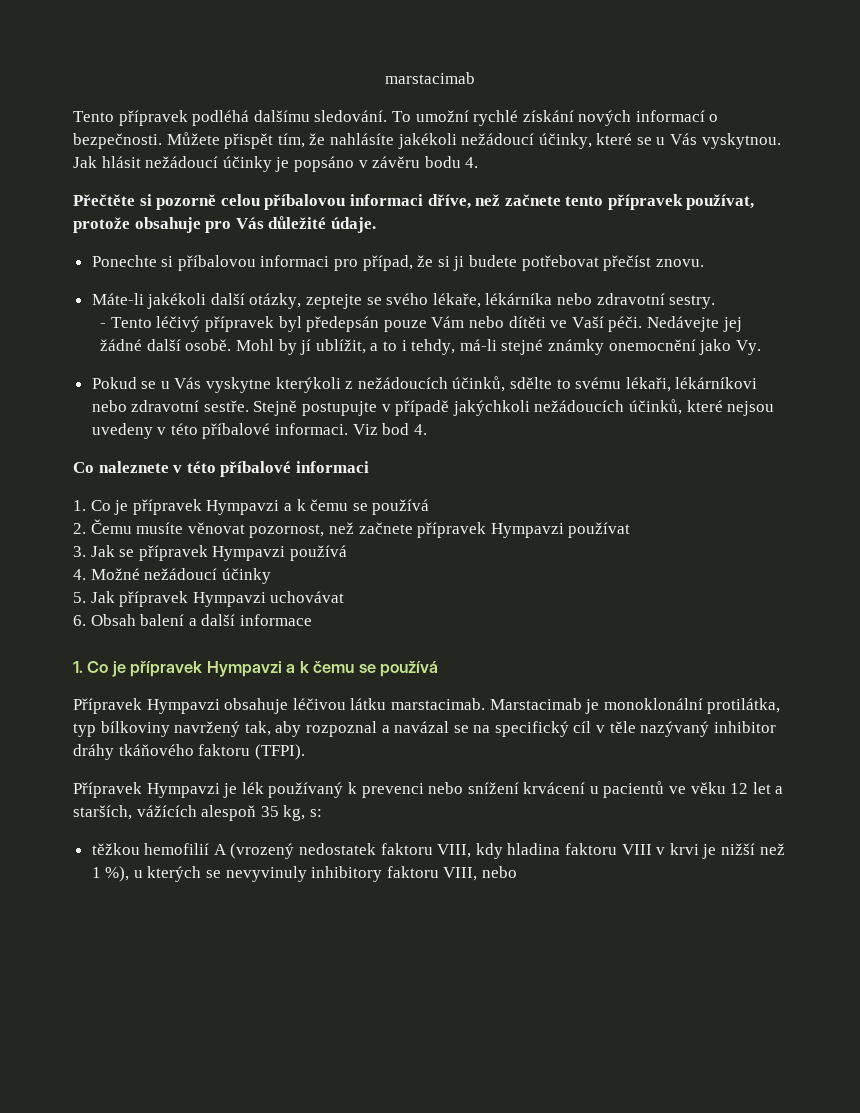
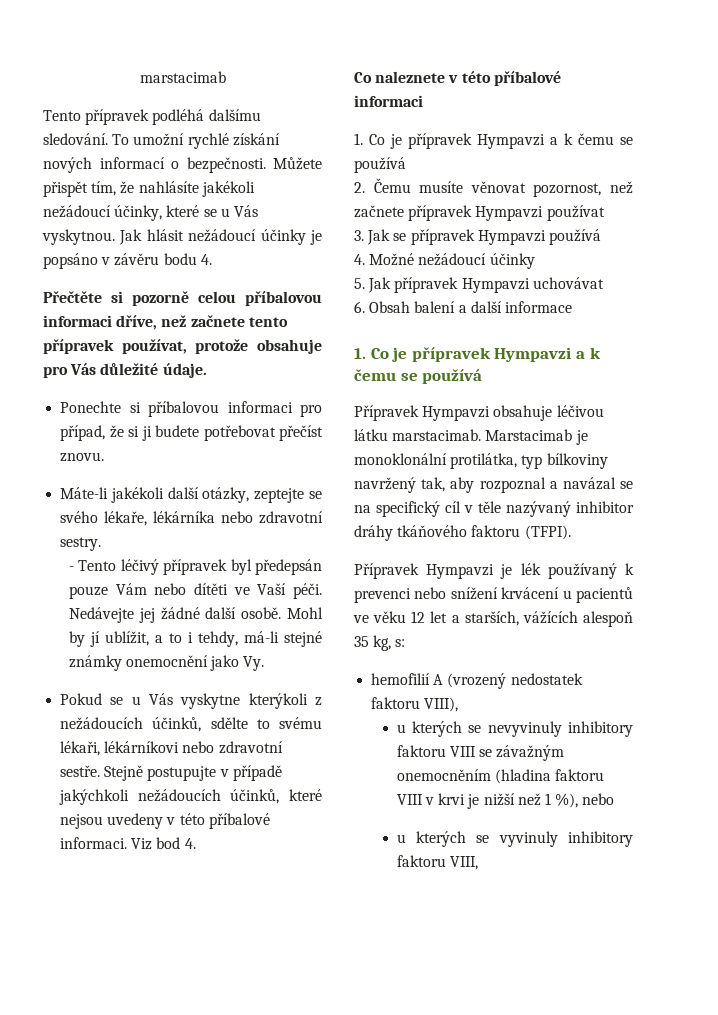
[91,843,140,855] těžkou -> (406, 643) none
[437,843,561,859] VIII, kdy hladina -> [424,697,459,712] [396,721,633,737] [396,745,565,761] [396,769,552,784] VIII), // u kterých se nevyvinuly inhibitory faktoru VIII se závažným onemocněním (hladina
[133,866,307,882] u kterých se nevyvinuly -> [582,793,615,805] [396,831,558,847] nebo // u kterých se vyvinuly
[482,866,518,878] nebo -> (479, 863) none

